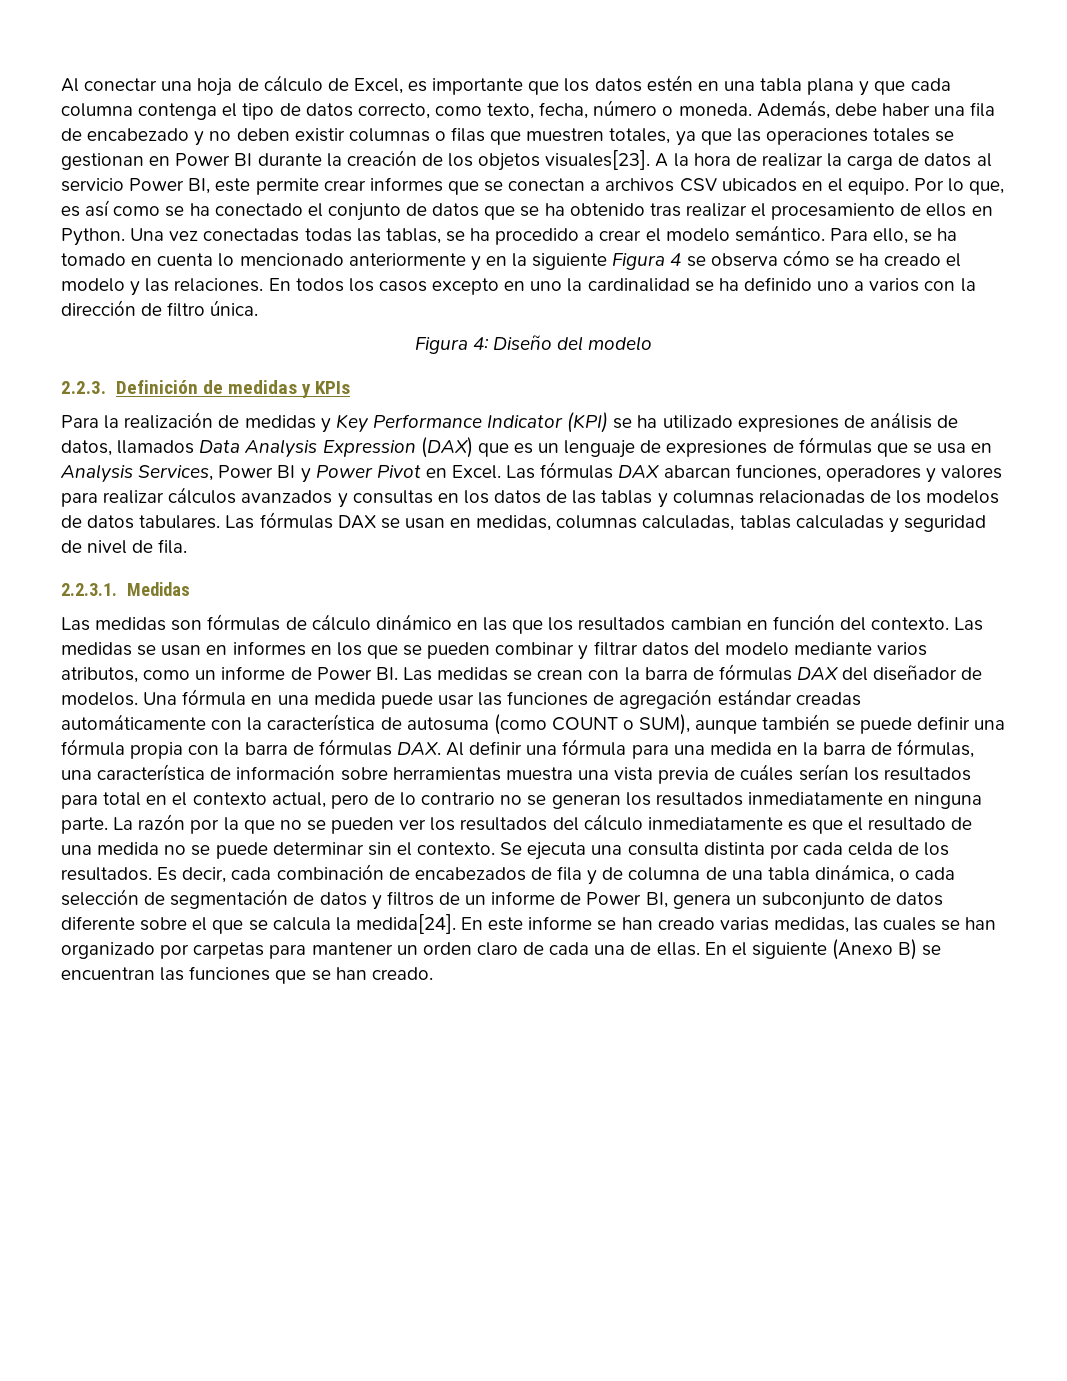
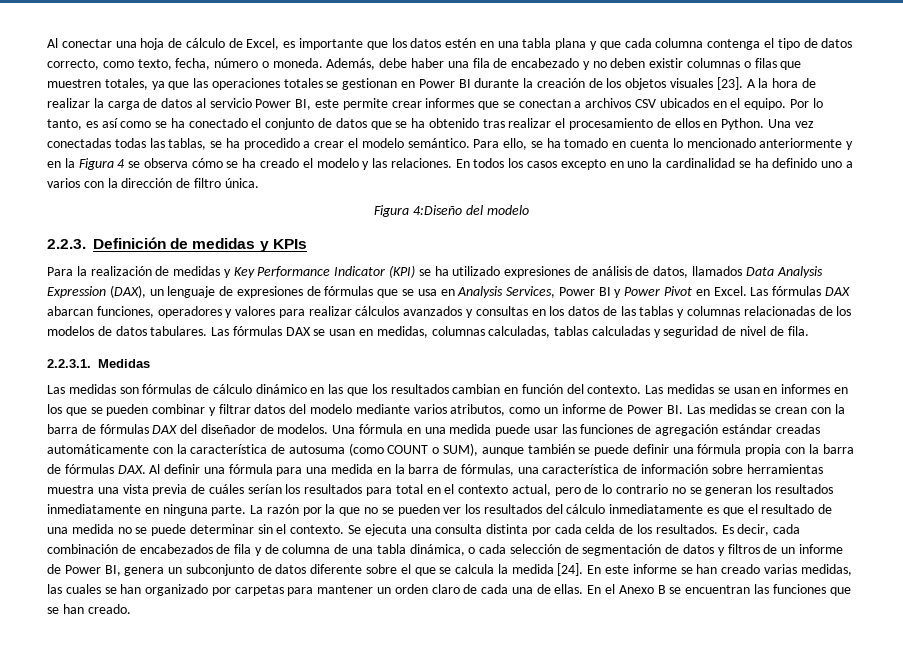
[545,150,651,170] visuales[23]. -> [670,77,743,90] visuales [23].
[969,181,1005,195] que, -> [47,119,82,130] tanto,
[532,253,608,270] siguiente -> (75, 163) none
[472,335,552,350] 4: Diseño -> [413,205,463,215] 4:Diseño
[420,437,533,458] (DAX) que es -> [109,285,146,298] (DAX),
[355,914,456,934] medida[24]. -> [511,563,584,576] medida [24].
[751,939,918,960] siguiente (Anexo B) -> [618,585,666,594] Anexo B

